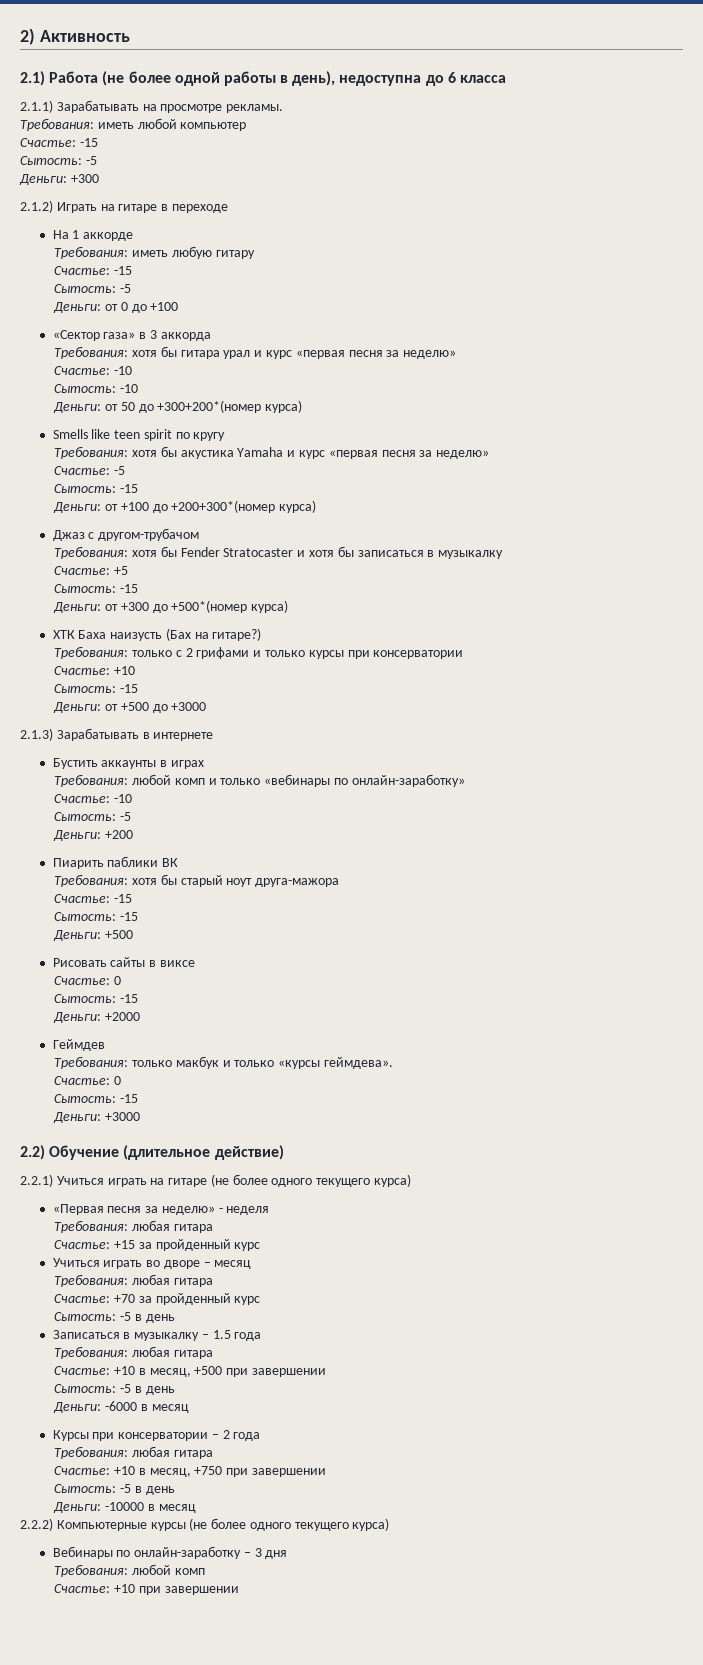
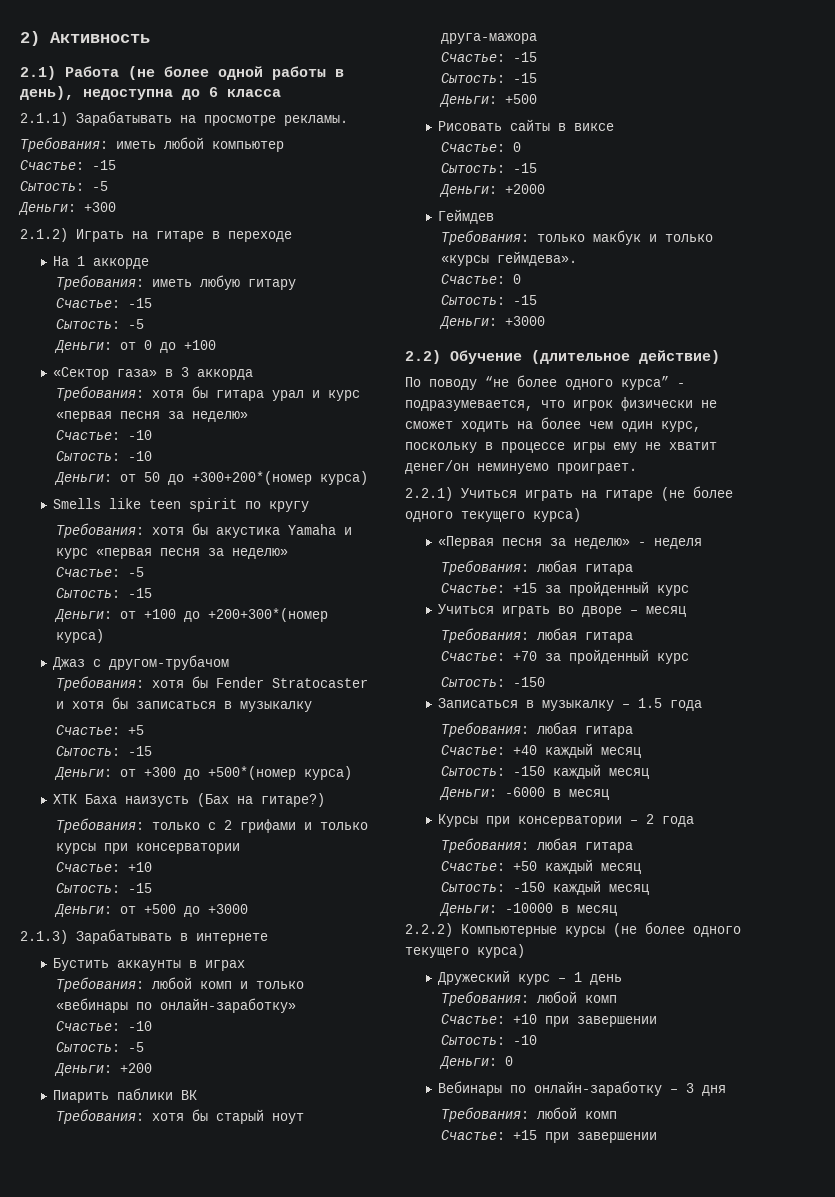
(284, 1152) none -> [405,375,685,390] [405,397,717,411] [405,417,701,432] [405,442,717,453] [405,460,637,474] // По поводу “не более одного курса” - подразумевается, что игрок физически не сможет ходить на более чем один курс, поскольку в процессе игры ему не хватит денег/он неминуемо проиграет.
[120,1312,175,1323] -5 в день -> [513,677,546,687] -150
[114,1366,327,1377] [54,1384,175,1395] +10 в месяц, +500 при завершении // Сытость: -5 в день -> [513,743,642,758] [441,764,650,779] +40 каждый месяц // Сытость: -150 каждый месяц
[114,1466,327,1477] [54,1484,175,1495] +10 в месяц, +750 при завершении // Сытость: -5 в день -> [513,859,642,874] [441,880,650,895] +50 каждый месяц // Сытость: -150 каждый месяц
(390, 1524) none -> [437,970,622,985] [441,991,618,1006] [441,1014,658,1027] [441,1035,538,1045] [439,1056,514,1069] // Дружеский курс – 1 день // Требования: любой комп // Счастье: +10 при завершении // Сытость: -10 // Деньги: 0
[114,1584,136,1593] +10 -> [513,1130,538,1140] +15

